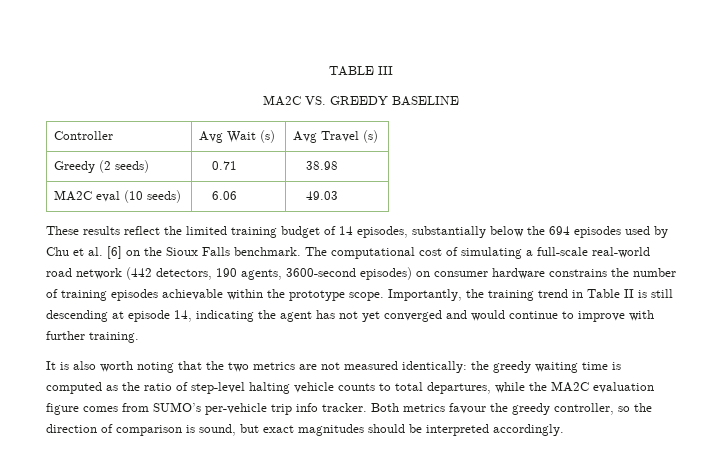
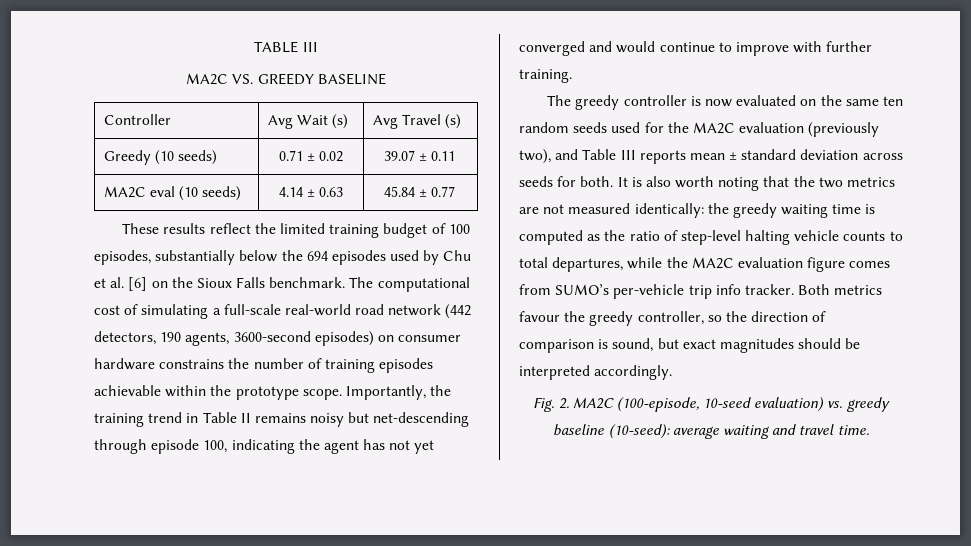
[98,160,111,173] (2 -> [154,150,174,165] (10
[306,161,339,170] | 38.98 -> [306,151,344,162] [383,150,456,161] ± 0.02 | 39.07 ± 0.11
[212,191,238,200] [306,191,339,200] 6.06 | 49.03 -> [278,187,344,197] [383,186,456,197] 4.14 ± 0.63 | 45.84 ± 0.77
[339,226,353,235] 14 -> [448,224,470,234] 100
[638,289,673,298] [46,310,192,322] is still descending at episode 14, -> [254,412,470,427] [94,439,228,454] remains noisy but net-descending through episode 100,
(139, 337) none -> [547,95,903,110] [519,122,880,137] [519,149,903,164] [519,176,614,187] The greedy controller is now evaluated on the same ten random seeds used for the MA2C evaluation (previously two), and Table III reports mean ± standard deviation across seeds for both.
(564, 430) none -> [533,397,890,412] [553,424,869,439] // Fig. 2. MA2C (100-episode, 10-seed evaluation) vs. greedy baseline (10-seed): average waiting and travel time.

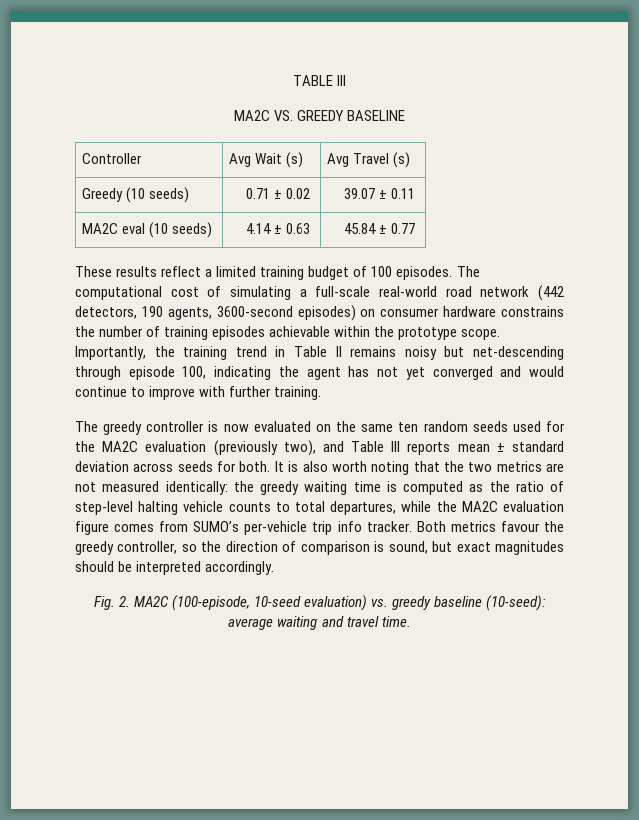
[254,223,276,234] the -> [205,269,213,277] a
[94,250,472,265] [94,277,346,291] episodes, substantially below the 694 episodes used by Chu et al. [6] on the Sioux Falls benchmark. -> [396,266,453,280] episodes.

